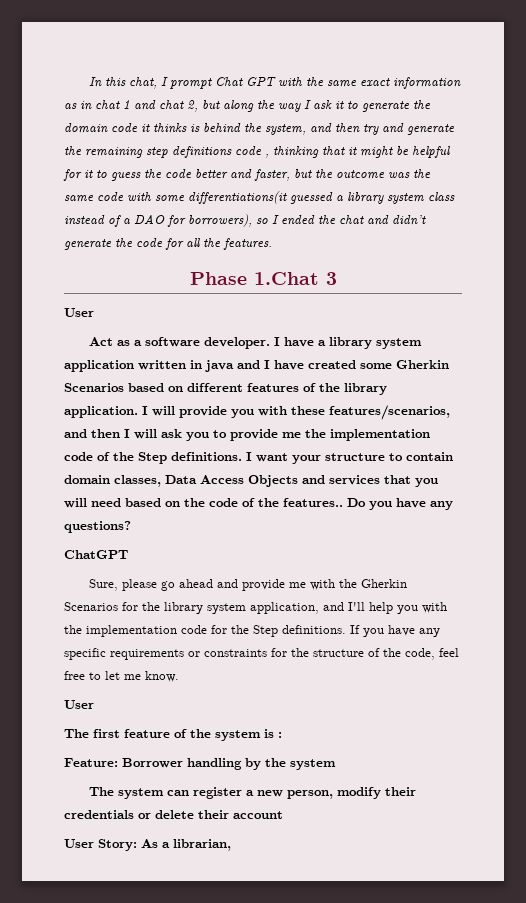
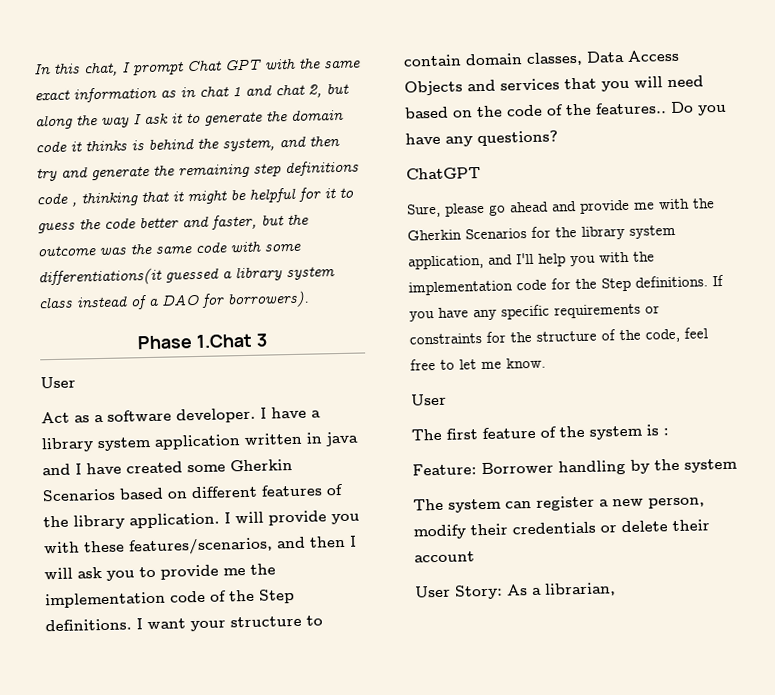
[188,214,426,227] [64,238,272,250] borrowers), so I ended the chat and didn’t generate the code for all the features. -> [227,290,310,309] borrowers).

